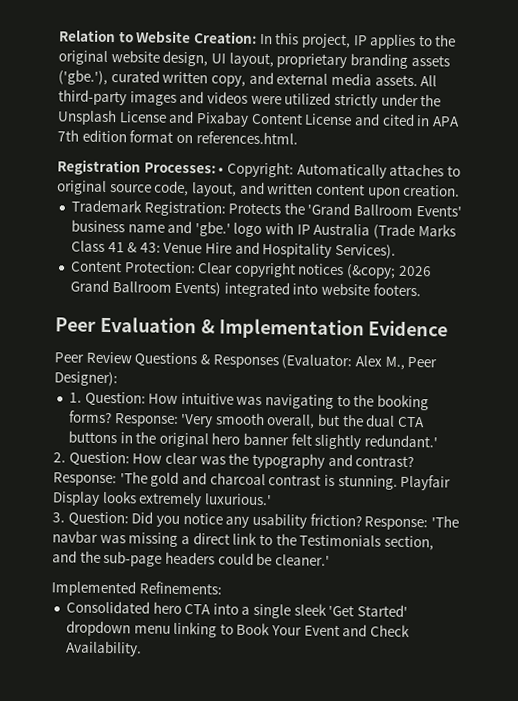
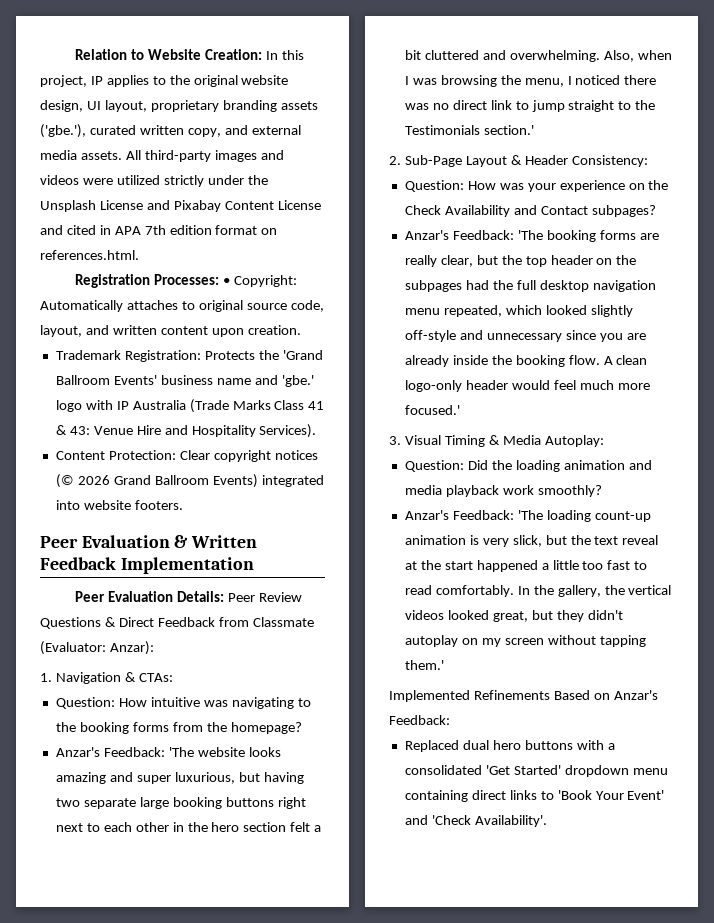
[346,264,397,279] (&copy; -> [55,474,74,488] (©
(215, 326) none -> [191,535,258,548] [40,557,116,570] Written Feedback
[368,320,449,337] [54,351,438,370] [54,371,118,387] [68,392,82,403] Evidence // Peer Review Questions & Responses (Evaluator: Alex M., Peer Designer): // 1. -> [75,591,303,602] [40,617,314,629] [40,641,154,655] [40,672,173,684] // Peer Evaluation Details: Peer Review Questions & Direct Feedback from Classmate (Evaluator: Anzar): // 1. Navigation & CTAs: //
[68,410,426,429] [67,430,439,450] [53,451,415,469] [53,471,452,491] [52,490,272,508] [52,511,459,531] [52,530,434,551] [52,550,330,567] [51,580,222,597] [65,600,409,619] [65,620,411,638] [64,640,142,657] forms? Response: 'Very smooth overall, but the dual CTA buttons in the original hero banner felt slightly redundant.' // 2. Question: How clear was the typography and contrast? Response: 'The gold and charcoal contrast is stunning. Playfair Display looks extremely luxurious.' // 3. Question: Did you notice any usability friction? Response: 'The navbar was missing a direct link to the Testimonials section, and the sub-page headers could be cleaner.' // Implemented Refinements: // Consolidated hero CTA into a single sleek 'Get Started' dropdown menu linking to Book Your Event and Check Availability. -> [132,722,302,734] [55,747,281,757] [55,772,304,784] [55,797,306,809] [55,822,322,832] [404,50,672,62] [404,75,657,87] [404,100,656,112] [404,125,534,135] [389,155,648,167] [404,180,669,192] [404,205,656,217] [404,230,659,242] [404,255,637,267] [404,280,656,292] [404,305,633,317] [404,330,646,342] [404,355,648,367] [404,380,650,392] [404,405,460,415] [389,435,604,447] [404,460,652,472] [404,485,602,497] [404,510,651,522] [404,535,659,547] [404,560,648,572] [404,585,672,597] [404,610,623,622] [404,635,646,647] [404,660,444,670] [389,690,658,702] [389,715,450,725] [404,740,615,752] [404,765,668,777] [404,790,665,802] [404,815,547,827] forms from the homepage? // Anzar's Feedback: 'The website looks amazing and super luxurious, but having two separate large booking buttons right next to each other in the hero section felt a bit cluttered and overwhelming. Also, when I was browsing the menu, I noticed there was no direct link to jump straight to the Testimonials section.' // 2. Sub-Page Layout & Header Consistency: // Question: How was your experience on the Check Availability and Contact subpages? // Anzar's Feedback: 'The booking forms are really clear, but the top header on the subpages had the full desktop navigation menu repeated, which looked slightly off-style and unnecessary since you are already inside the booking flow. A clean logo-only header would feel much more focused.' // 3. Visual Timing & Media Autoplay: // Question: Did the loading animation and media playback work smoothly? // Anzar's Feedback: 'The loading count-up animation is very slick, but the text reveal at the start happened a little too fast to read comfortably. In the gallery, the vertical videos looked great, but they didn't autoplay on my screen without tapping them.' // Implemented Refinements Based on Anzar's Feedback: // Replaced dual hero buttons with a consolidated 'Get Started' dropdown menu containing direct links to 'Book Your Event' and 'Check Availability'.

